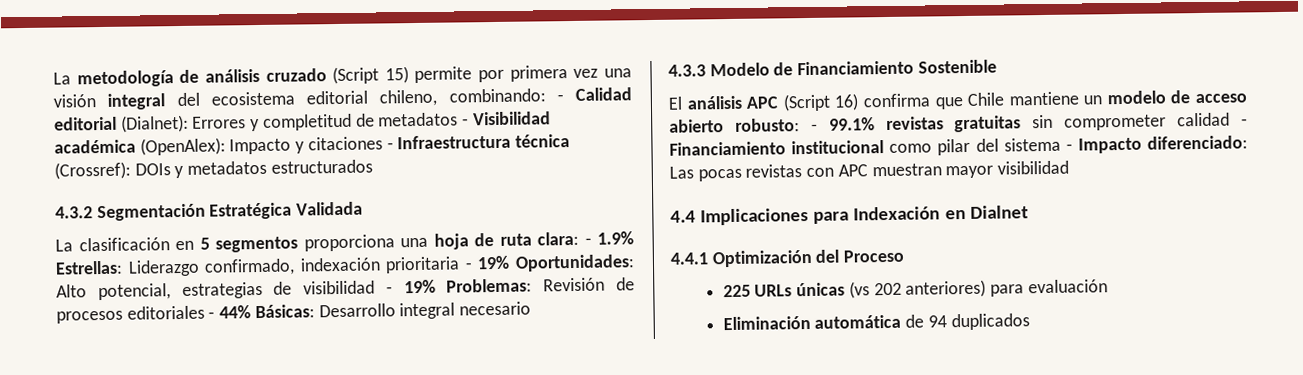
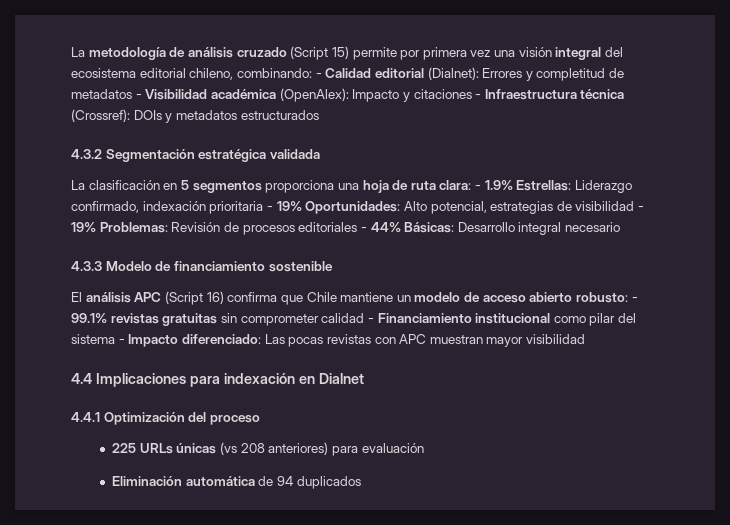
[209,201,364,220] Estratégica Validada -> [198,149,320,162] estratégica validada
[797,59,997,76] Financiamiento Sostenible -> [173,261,333,272] financiamiento sostenible
[853,206,941,221] Indexación -> [223,373,295,384] indexación
[843,249,905,263] Proceso -> [209,415,260,425] proceso
[873,282,902,296] 202 -> [240,443,265,453] 208

